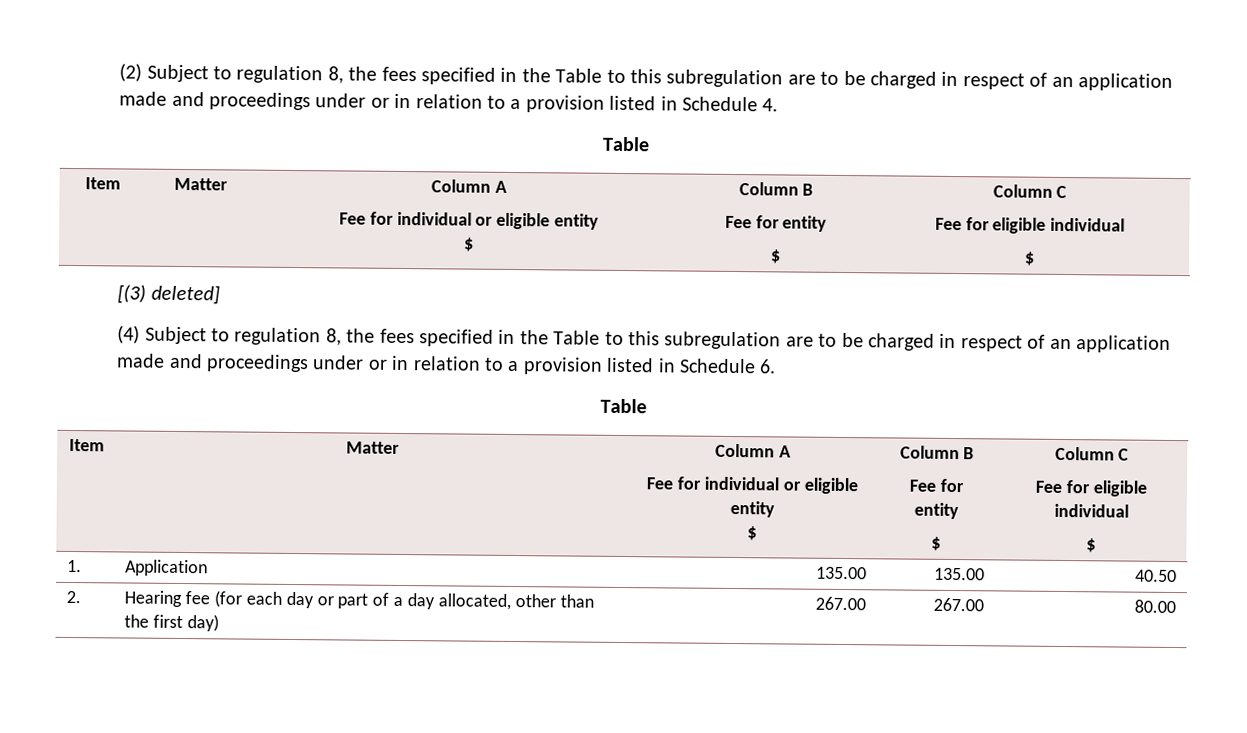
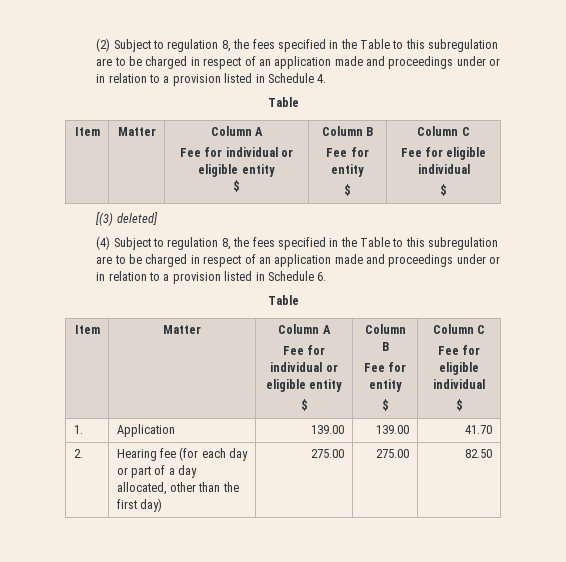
[815,566,867,580] [933,567,985,581] [1134,569,1177,583] 135.00 | 135.00 | 40.50 -> [311,425,345,434] [376,425,410,434] [465,425,493,434] 139.00 | 139.00 | 41.70
[814,596,866,611] [932,597,984,612] [1133,599,1176,614] 267.00 | 267.00 | 80.00 -> [311,449,345,458] [376,449,410,458] [465,449,493,458] 275.00 | 275.00 | 82.50

